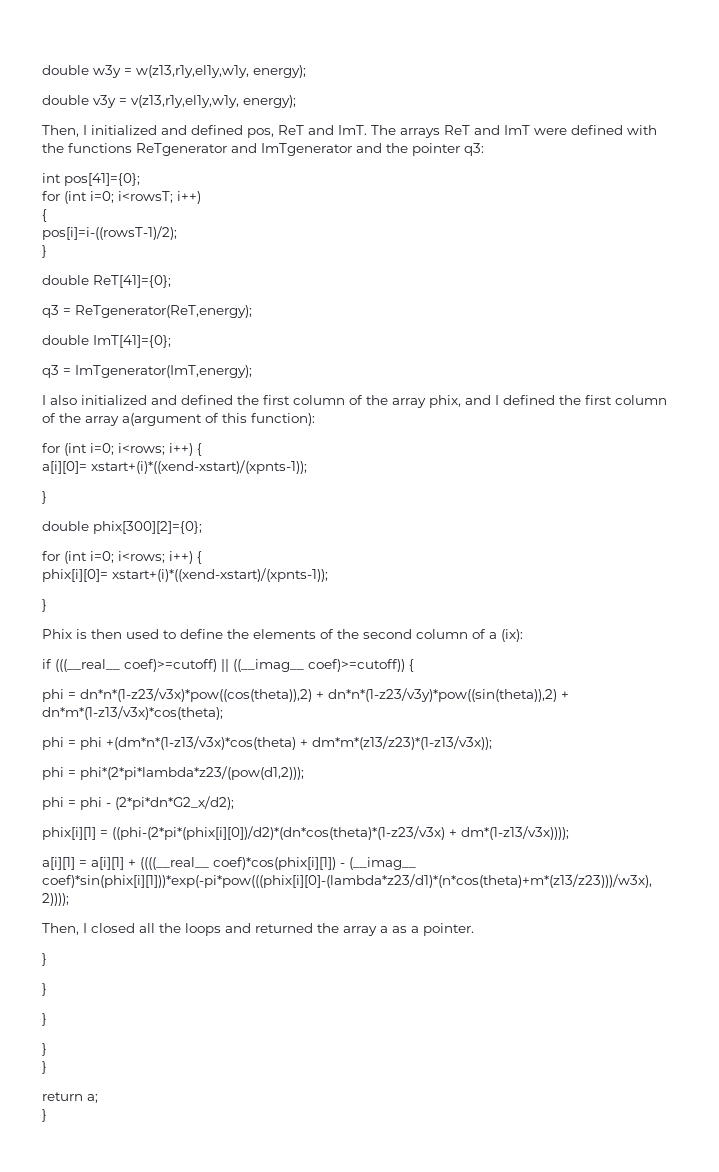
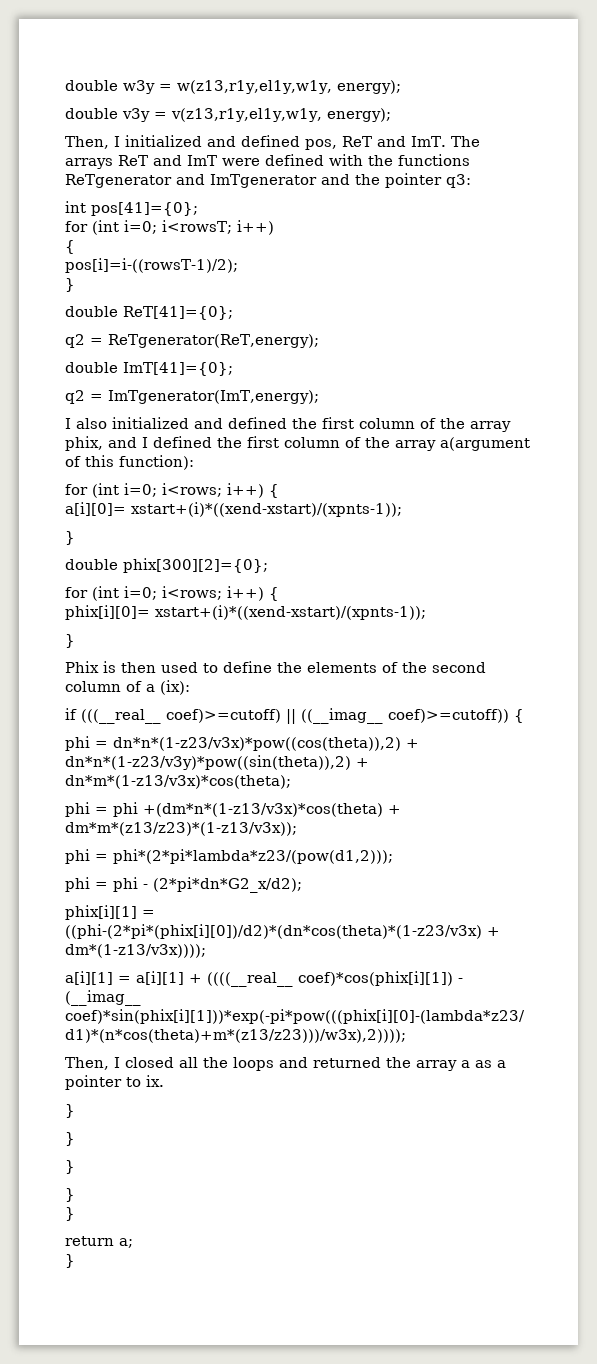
[42,305,59,318] q3 -> [65,334,85,348] q2
[42,365,59,378] q3 -> [65,390,85,404] q2
[423,923,474,936] pointer. -> [65,1075,164,1090] pointer to ix.

